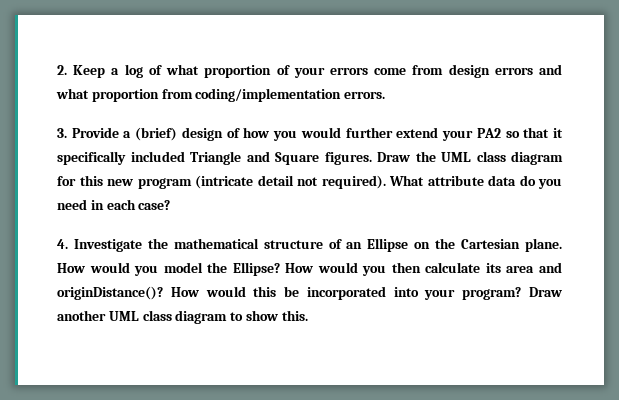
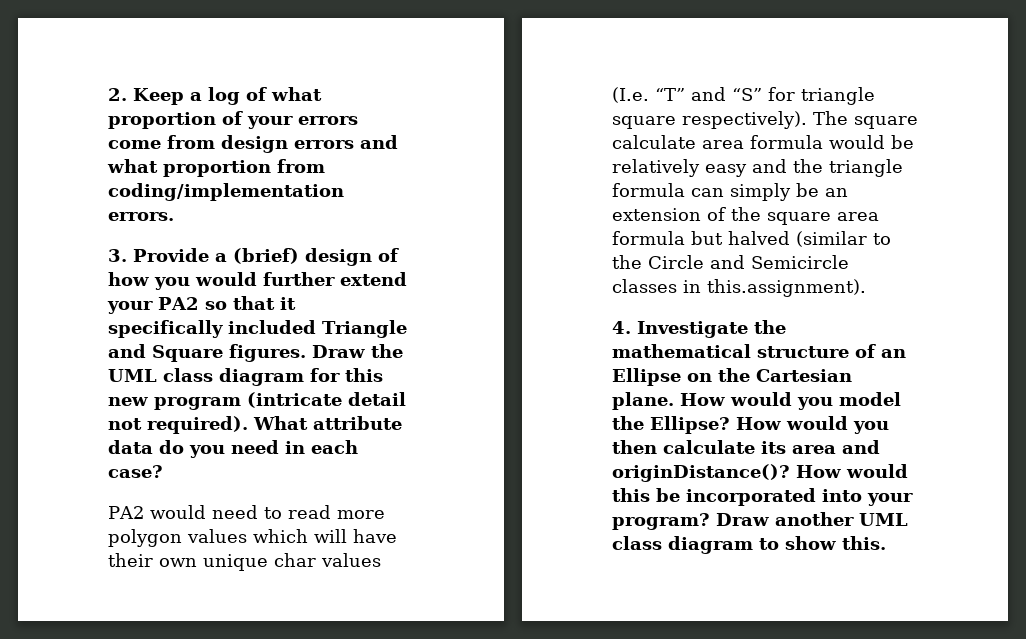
(171, 205) none -> [108,505,385,519] [108,529,397,547] [108,553,381,571] [612,87,875,105] [612,111,918,129] [612,135,914,149] [612,159,903,177] [612,183,848,201] [612,207,879,225] [612,231,891,247] [612,255,849,269] [612,279,866,297] // PA2 would need to read more polygon values which will have their own unique char values (I.e. “T” and “S” for triangle square respectively). The square calculate area formula would be relatively easy and the triangle formula can simply be an extension of the square area formula but halved (similar to the Circle and Semicircle classes in this.assignment).

